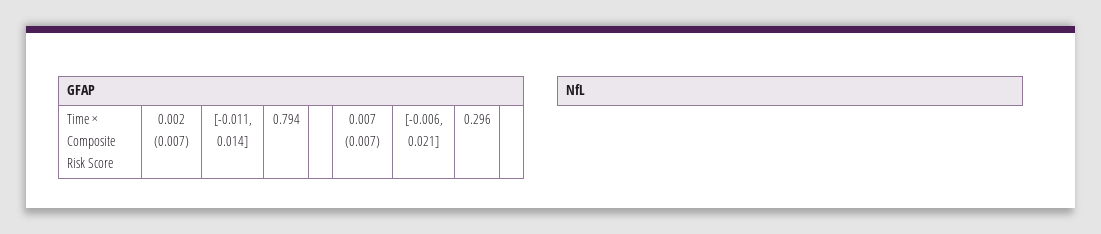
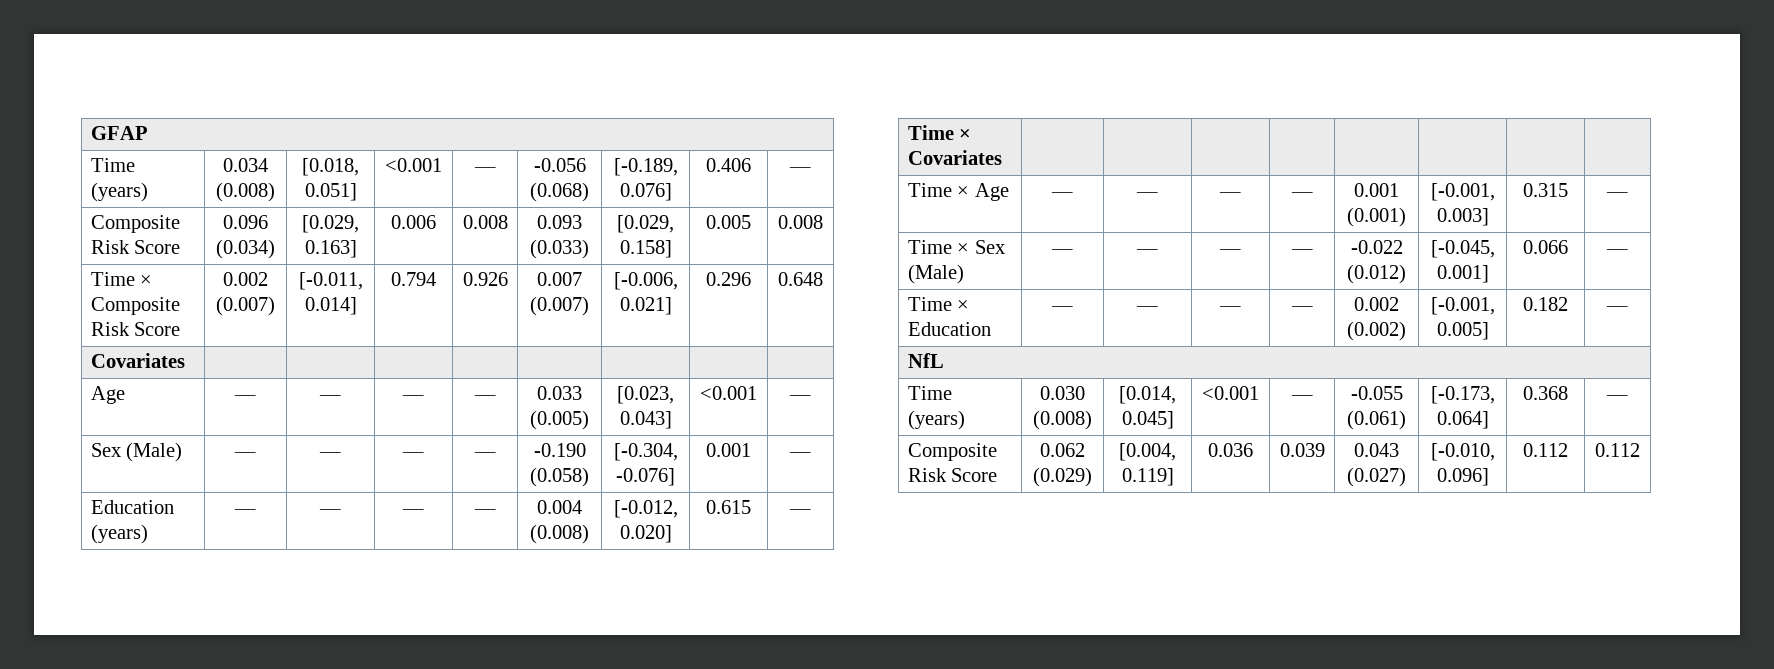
(95, 90) none -> [90,158,135,172] [90,182,148,202] [223,158,268,172] [216,182,275,202] [302,158,359,176] [304,183,357,201] [385,158,442,172] [473,167,496,172] [533,158,586,172] [530,182,589,202] [613,158,678,176] [619,183,672,201] [706,158,751,172] [789,167,811,172] [90,215,180,233] [90,240,181,254] [223,215,268,229] [216,239,275,259] [302,215,359,233] [304,240,357,258] [391,215,436,229] [462,215,508,229] [537,215,582,229] [530,239,589,259] [617,215,674,233] [619,240,672,258] [706,215,751,229] [778,215,823,229] // Time (years) | 0.034 (0.008) | [0.018, 0.051] | <0.001 | — | -0.056 (0.068) | [-0.189, 0.076] | 0.406 | — // Composite Risk Score | 0.096 (0.034) | [0.029, 0.163] | 0.006 | 0.008 | 0.093 (0.033) | [0.029, 0.158] | 0.005 | 0.008
(300, 119) none -> [462,272,508,286] 0.926
[565,84,585,95] // NfL -> [778,272,823,286] [90,353,185,368] [90,386,125,404] [234,395,256,400] [319,395,341,400] [402,395,424,400] [473,395,496,400] [537,386,582,400] [530,410,589,430] [617,386,674,404] [619,411,672,429] [700,386,757,400] [789,395,811,400] [90,442,183,462] [234,452,256,457] [319,452,341,457] [402,452,424,457] [473,452,496,457] [533,443,586,457] [530,467,589,487] [613,443,678,461] [616,468,675,486] [706,443,751,457] [789,452,811,457] [90,500,174,514] [90,524,148,544] [234,509,256,514] [319,509,341,514] [402,509,424,514] [473,509,496,514] [537,500,582,514] [530,524,589,544] [613,500,678,518] [619,525,672,543] [706,500,751,514] [789,509,811,514] [907,125,972,140] [907,150,1002,165] [907,183,1009,201] [1051,192,1073,197] [1136,192,1158,197] [1219,192,1241,197] [1290,192,1313,197] [1354,183,1399,197] [1347,207,1406,227] [1430,183,1495,201] [1436,208,1489,226] [1523,183,1568,197] [1606,192,1628,197] [907,240,1005,254] [907,264,964,284] [1051,249,1073,254] [1136,249,1158,254] [1219,249,1241,254] [1290,249,1313,254] [1350,240,1403,254] [1347,264,1406,284] [1430,240,1495,258] [1436,265,1489,283] [1523,240,1568,254] [1606,249,1628,254] [907,297,970,311] [907,322,991,336] [1051,306,1073,311] [1136,306,1158,311] [1219,306,1241,311] [1290,306,1313,311] [1354,297,1399,311] [1347,321,1406,341] [1430,297,1495,315] [1436,322,1489,340] [1523,297,1568,311] [1606,306,1628,311] [907,353,944,368] [907,386,952,400] [907,410,965,430] [1040,386,1085,400] [1033,410,1092,430] [1119,386,1176,404] [1121,411,1174,429] [1202,386,1259,400] [1290,395,1313,400] [1350,386,1403,400] [1347,410,1406,430] [1430,386,1495,404] [1436,411,1489,429] [1523,386,1568,400] [1606,395,1628,400] [907,443,997,461] [907,468,998,482] [1040,443,1085,457] [1033,467,1092,487] [1119,443,1176,461] [1121,468,1174,486] [1208,443,1253,457] [1279,443,1325,457] [1354,443,1399,457] [1347,467,1406,487] [1430,443,1495,461] [1436,468,1489,486] [1523,443,1568,457] [1595,443,1640,457] 0.648 // Covariates | | | | | | | | // Age | — | — | — | — | 0.033 (0.005) | [0.023, 0.043] | <0.001 | — // Sex (Male) | — | — | — | — | -0.190 (0.058) | [-0.304, -0.076] | 0.001 | — // Education (years) | — | — | — | — | 0.004 (0.008) | [-0.012, 0.020] | 0.615 | — // Time × Covariates | | | | | | | | // Time × Age | — | — | — | — | 0.001 (0.001) | [-0.001, 0.003] | 0.315 | — // Time × Sex (Male) | — | — | — | — | -0.022 (0.012) | [-0.045, 0.001] | 0.066 | — // Time × Education | — | — | — | — | 0.002 (0.002) | [-0.001, 0.005] | 0.182 | — // NfL // Time (years) | 0.030 (0.008) | [0.014, 0.045] | <0.001 | — | -0.055 (0.061) | [-0.173, 0.064] | 0.368 | — // Composite Risk Score | 0.062 (0.029) | [0.004, 0.119] | 0.036 | 0.039 | 0.043 (0.027) | [-0.010, 0.096] | 0.112 | 0.112

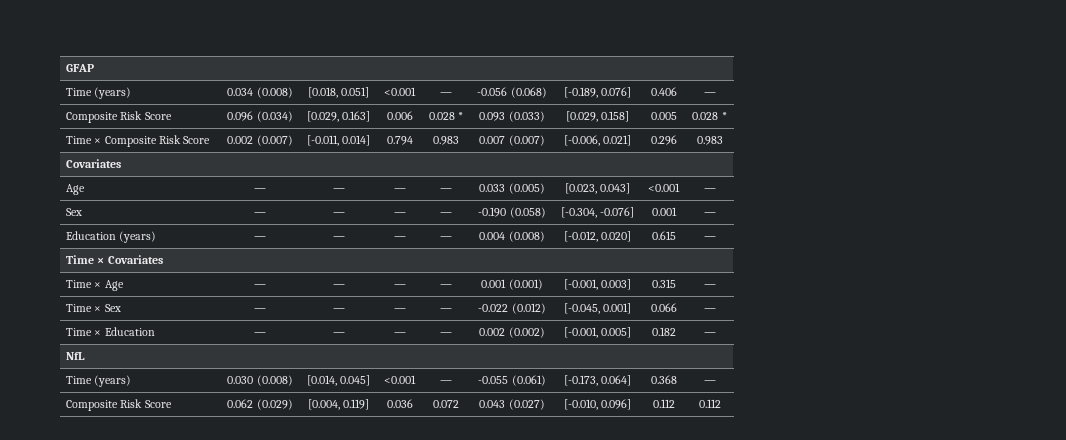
[462,215,508,229] 0.008 -> [428,112,464,120] 0.028 *
[778,215,823,229] 0.008 -> [692,112,727,120] 0.028 *
[462,272,508,286] 0.926 -> [433,136,459,145] 0.983
[778,272,823,286] 0.648 -> [696,136,723,145] 0.983
[126,442,183,462] (Male) -> (83, 212) none
[907,264,964,284] (Male) -> (121, 308) none
[1279,443,1325,457] 0.039 -> [433,400,459,408] 0.072

